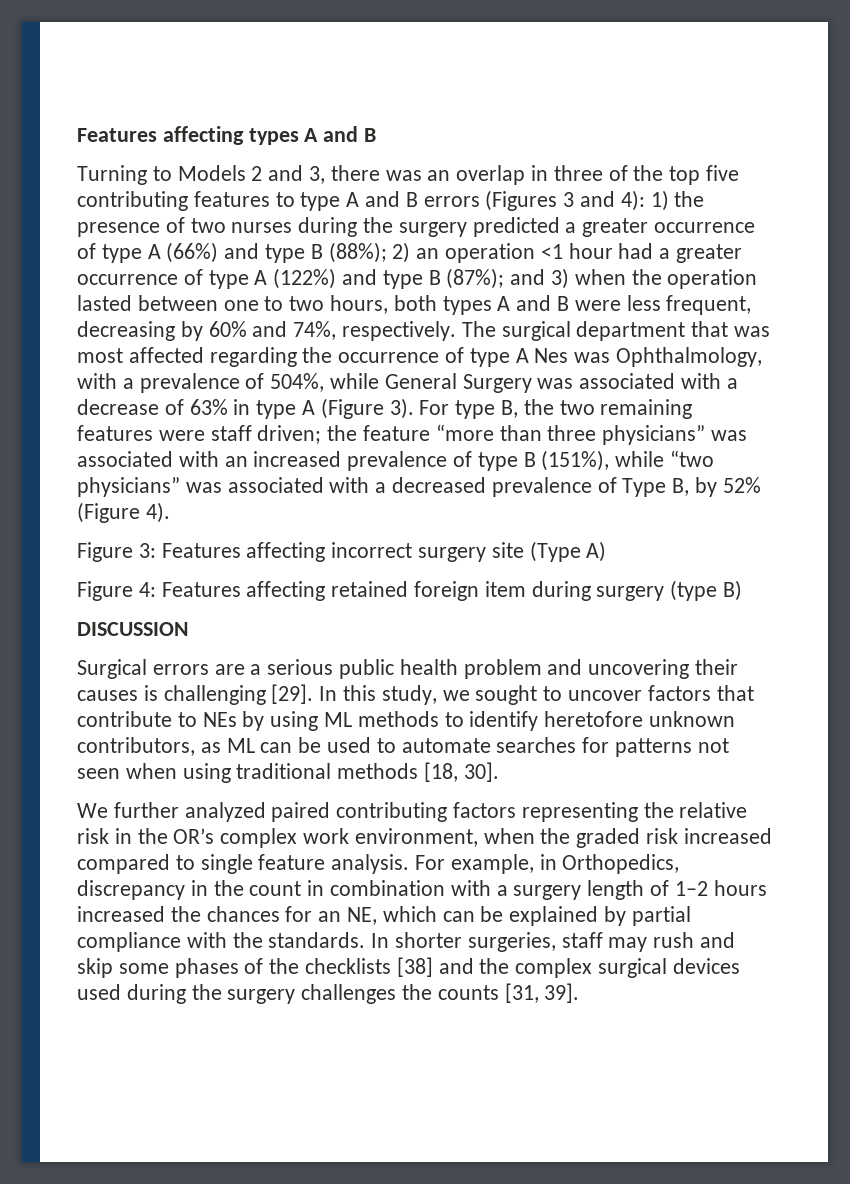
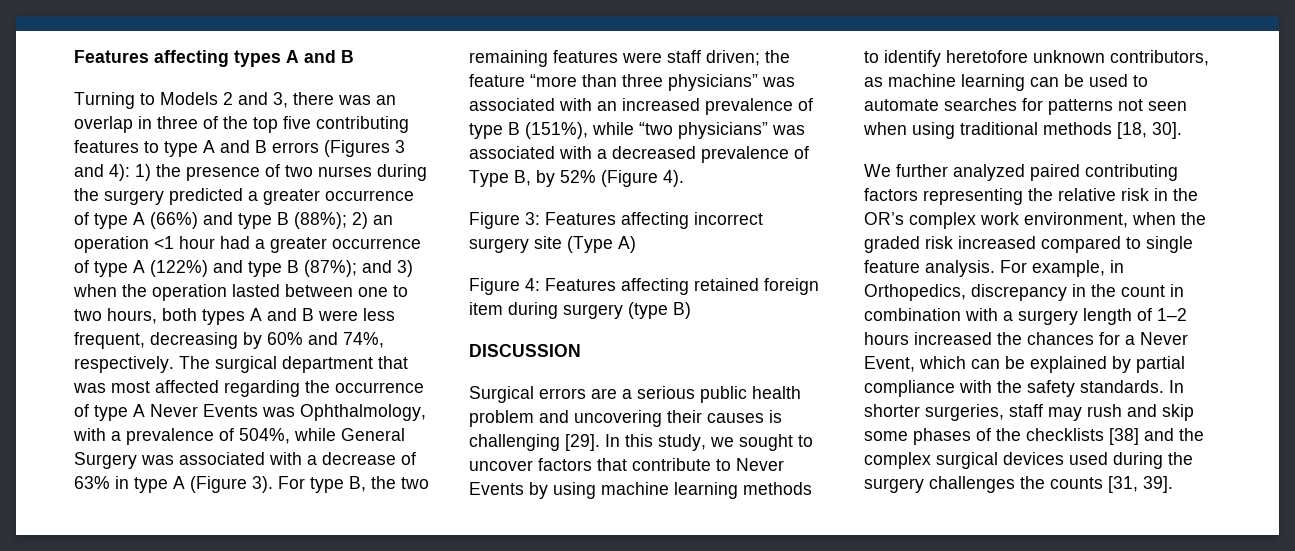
[534,348,569,363] Nes -> [150,404,258,417] Never Events
[202,711,353,731] NEs by using ML -> [736,458,784,471] [469,482,738,499] Never Events by using machine learning
[226,738,255,753] ML -> [888,74,1025,91] machine learning
[318,907,378,925] an NE, -> [1125,332,1188,345] [864,356,915,372] a Never Event,
(263, 940) none -> [1027,380,1075,397] safety

